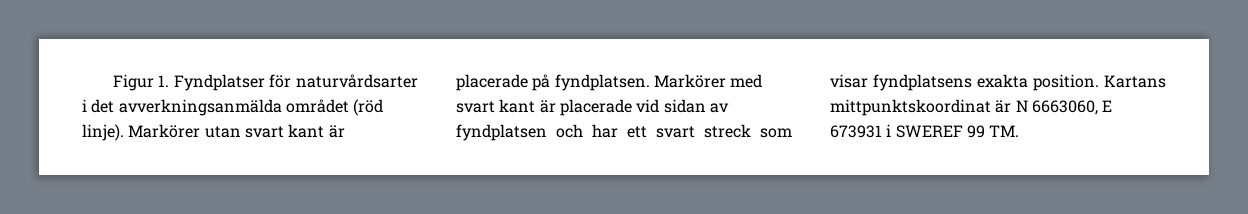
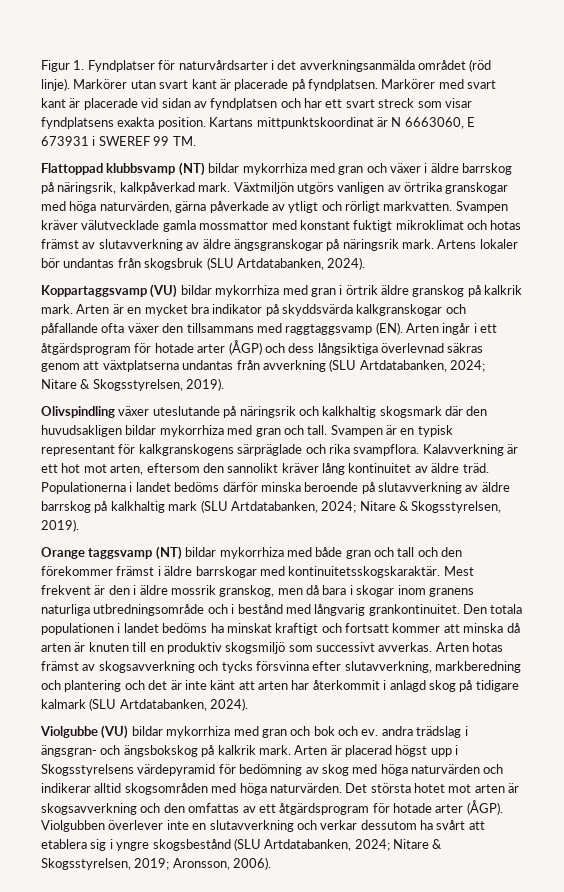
(1020, 131) none -> [41,162,513,176] [41,182,509,194] [41,201,508,213] [41,220,522,232] [41,239,518,251] [41,257,366,270] [41,284,523,298] [41,304,466,316] [41,322,498,335] [41,340,484,355] [41,359,485,372] [41,378,225,391] [41,406,488,418] [41,425,453,437] [41,444,518,456] [41,463,489,475] [41,482,510,494] [41,500,502,513] [41,519,79,532] [41,546,463,560] [41,566,474,578] [41,585,474,597] [41,604,523,616] [41,623,520,635] [41,642,504,654] [41,661,521,673] [41,680,519,692] [41,698,249,711] [40,725,468,739] [41,745,459,757] [41,764,504,776] [41,783,520,795] [41,800,503,815] [41,820,485,832] [41,838,443,851] [41,857,272,870] // Flattoppad klubbsvamp (NT) bildar mykorrhiza med gran och växer i äldre barrskog på näringsrik, kalkpåverkad mark. Växtmiljön utgörs vanligen av örtrika granskogar med höga naturvärden, gärna påverkade av ytligt och rörligt markvatten. Svampen kräver välutvecklade gamla mossmattor med konstant fuktigt mikroklimat och hotas främst av slutavverkning av äldre ängsgranskogar på näringsrik mark. Artens lokaler bör undantas från skogsbruk (SLU Artdatabanken, 2024). // Koppartaggsvamp (VU) bildar mykorrhiza med gran i örtrik äldre granskog på kalkrik mark. Arten är en mycket bra indikator på skyddsvärda kalkgranskogar och påfallande ofta växer den tillsammans med raggtaggsvamp (EN). Arten ingår i ett åtgärdsprogram för hotade arter (ÅGP) och dess långsiktiga överlevnad säkras genom att växtplatserna undantas från avverkning (SLU Artdatabanken, 2024; Nitare & Skogsstyrelsen, 2019). // Olivspindling växer uteslutande på näringsrik och kalkhaltig skogsmark där den huvudsakligen bildar mykorrhiza med gran och tall. Svampen är en typisk representant för kalkgranskogens särpräglade och rika svampflora. Kalavverkning är ett hot mot arten, eftersom den sannolikt kräver lång kontinuitet av äldre träd. Populationerna i landet bedöms därför minska beroende på slutavverkning av äldre barrskog på kalkhaltig mark (SLU Artdatabanken, 2024; Nitare & Skogsstyrelsen, 2019). // Orange taggsvamp (NT) bildar mykorrhiza med både gran och tall och den förekommer främst i äldre barrskogar med kontinuitetsskogskaraktär. Mest frekvent är den i äldre mossrik granskog, men då bara i skogar inom granens naturliga utbredningsområde och i bestånd med långvarig grankontinuitet. Den totala populationen i landet bedöms ha minskat kraftigt och fortsatt kommer att minska då arten är knuten till en produktiv skogsmiljö som successivt avverkas. Arten hotas främst av skogsavverkning och tycks försvinna efter slutavverkning, markberedning och plantering och det är inte känt att arten har återkommit i anlagd skog på tidigare kalmark (SLU Artdatabanken, 2024). // Violgubbe (VU) bildar mykorrhiza med gran och bok och ev. andra trädslag i ängsgran- och ängsbokskog på kalkrik mark. Arten är placerad högst upp i Skogsstyrelsens värdepyramid för bedömning av skog med höga naturvärden och indikerar alltid skogsområden med höga naturvärden. Det största hotet mot arten är skogsavverkning och den omfattas av ett åtgärdsprogram för hotade arter (ÅGP). Violgubben överlever inte en slutavverkning och verkar dessutom ha svårt att etablera sig i yngre skogsbestånd (SLU Artdatabanken, 2024; Nitare & Skogsstyrelsen, 2019; Aronsson, 2006).

